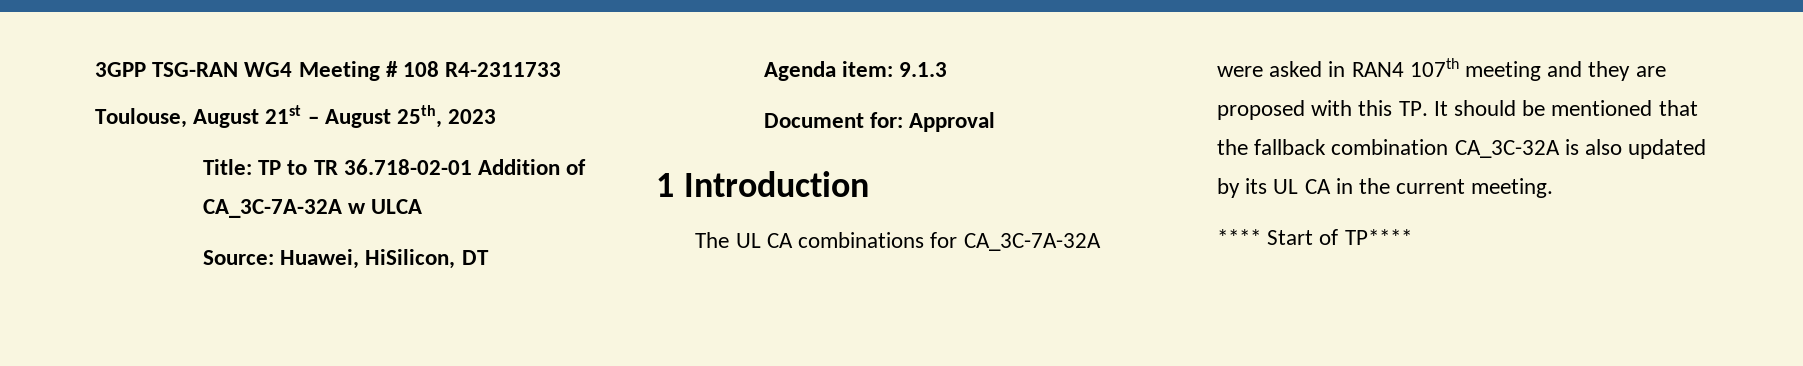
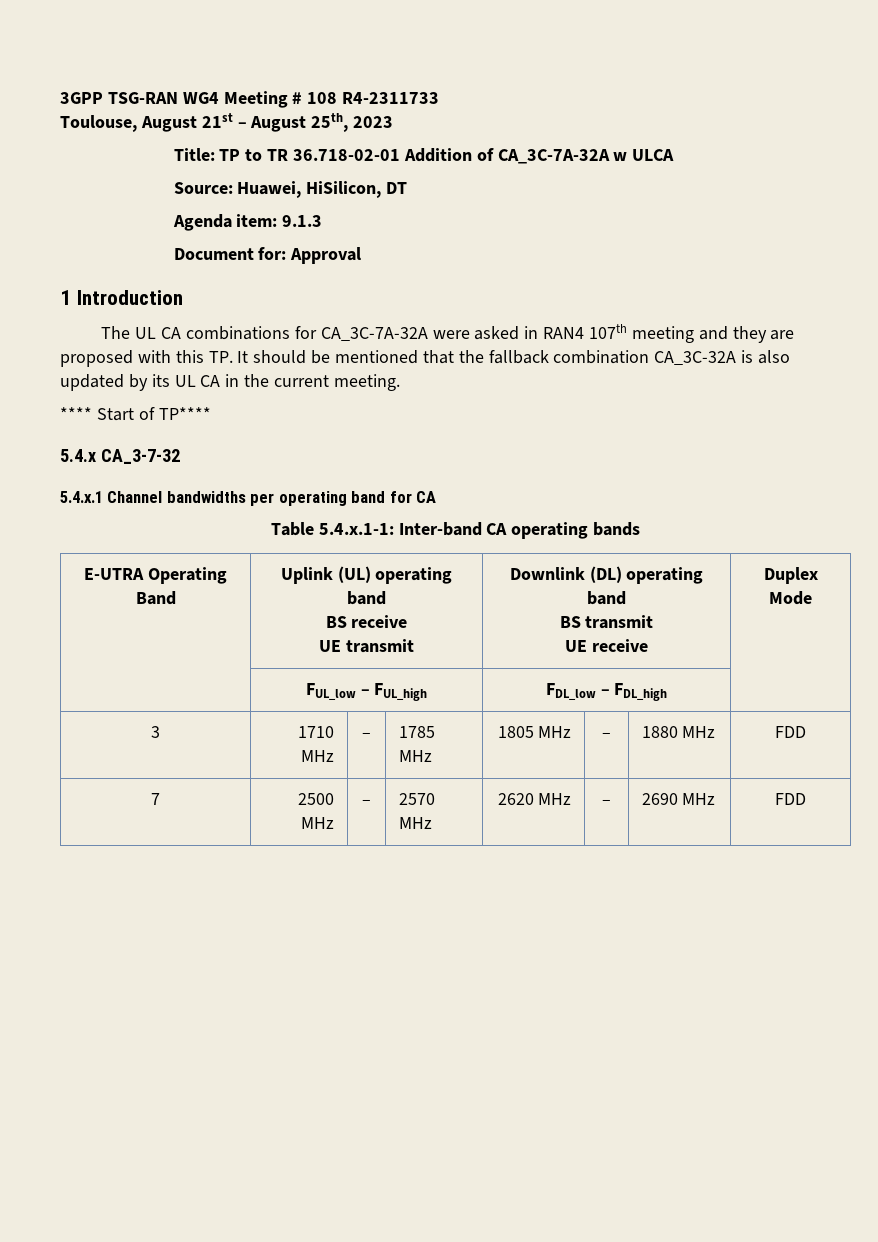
(1412, 237) none -> [60,449,180,464] [60,491,437,506] [270,522,641,539] [84,567,227,584] [135,591,176,605] [280,566,453,584] [347,591,386,605] [325,615,408,628] [319,639,414,653] [509,566,704,584] [586,591,626,605] [559,615,654,629] [565,639,648,652] [763,567,818,584] [768,591,812,605] [305,683,428,701] [545,683,668,701] [151,726,160,738] [298,726,335,738] [301,750,335,762] [362,732,371,738] [398,726,435,738] [398,750,432,762] [497,726,572,738] [602,732,611,738] [641,726,716,738] [774,726,806,738] [151,793,160,805] [298,793,335,805] [301,817,335,829] [362,799,371,805] [398,793,435,805] [398,817,432,829] [497,793,572,805] [602,799,611,805] [641,793,716,805] [774,793,806,805] // 5.4.x CA_3-7-32 // 5.4.x.1 Channel bandwidths per operating band for CA // Table 5.4.x.1-1: Inter-band CA operating bands // E-UTRA Operating Band | Uplink (UL) operating band // BS receive // UE transmit | Downlink (DL) operating band // BS transmit // UE receive | Duplex Mode // | FUL_low – FUL_high | FDL_low – FDL_high | // 3 | 1710 MHz | – | 1785 MHz | 1805 MHz | – | 1880 MHz | FDD // 7 | 2500 MHz | – | 2570 MHz | 2620 MHz | – | 2690 MHz | FDD

